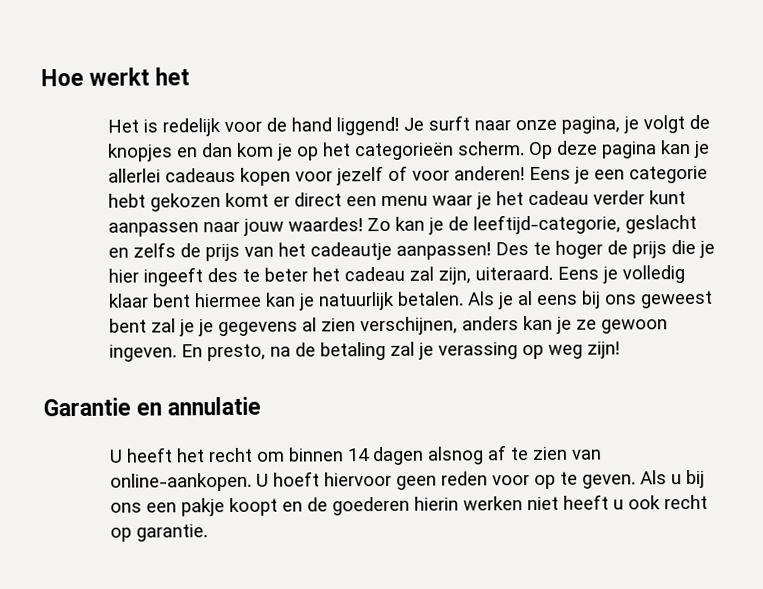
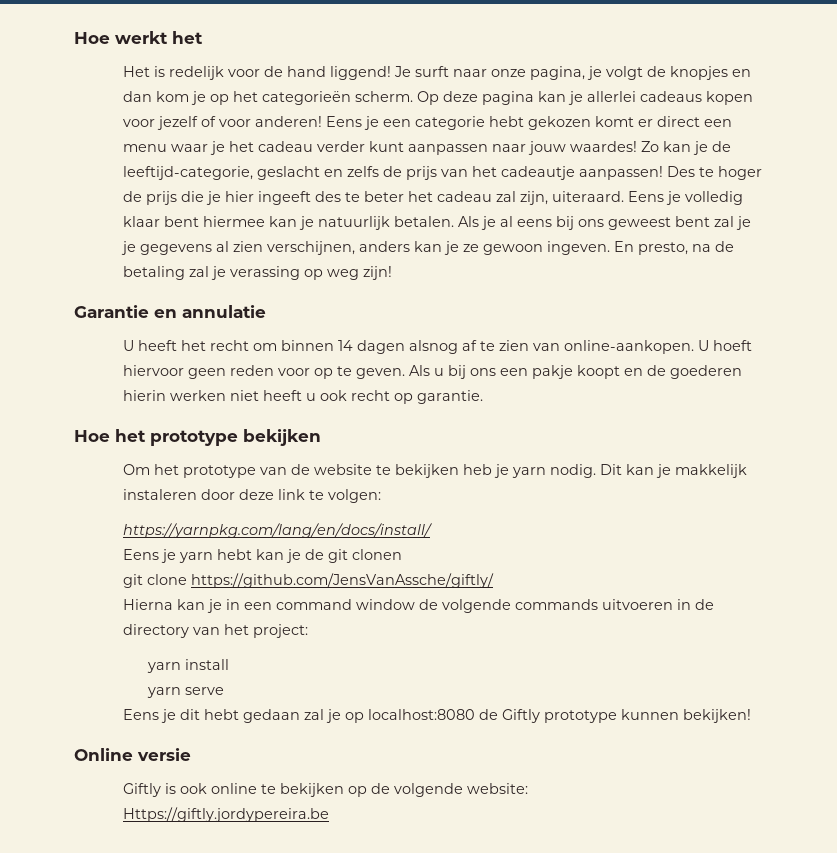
(209, 533) none -> [74,429,321,446] [123,464,748,478] [123,489,382,503] [123,523,434,538] [123,549,403,563] [123,573,495,588] [123,599,715,613] [123,624,309,638] [147,659,230,673] [147,687,225,698] [123,709,752,723] [74,748,191,761] [123,783,529,797] [123,807,330,822] // Hoe het prototype bekijken // Om het prototype van de website te bekijken heb je yarn nodig. Dit kan je makkelijk instaleren door deze link te volgen: // https://yarnpkg.com/lang/en/docs/install/ // Eens je yarn hebt kan je de git clonen // git clone https://github.com/JensVanAssche/giftly/ // Hierna kan je in een command window de volgende commands uitvoeren in de directory van het project: // yarn install // yarn serve // Eens je dit hebt gedaan zal je op localhost:8080 de Giftly prototype kunnen bekijken! // Online versie // Giftly is ook online te bekijken op de volgende website: // Https://giftly.jordypereira.be

